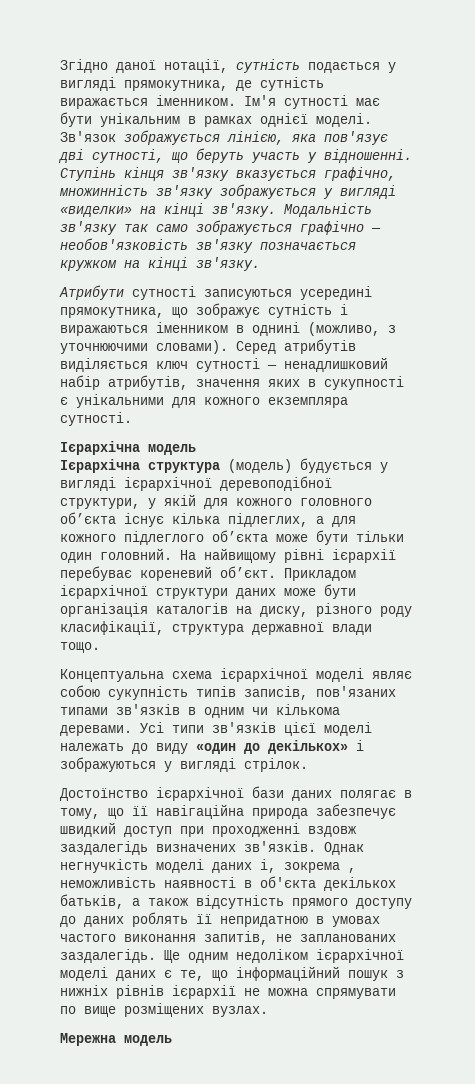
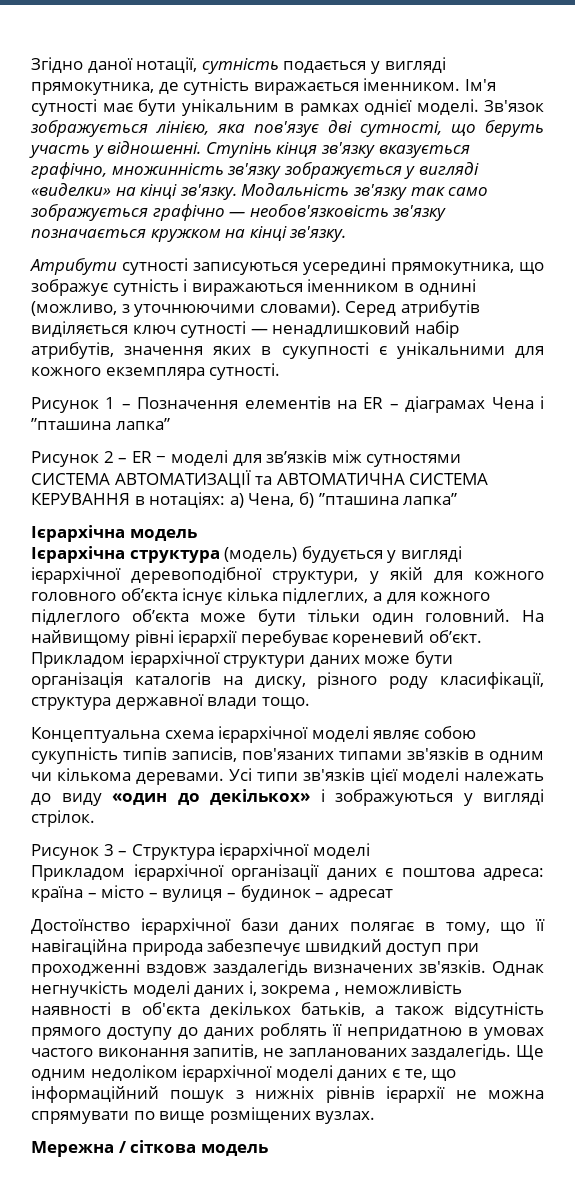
(132, 419) none -> [31,396,544,413] [31,418,170,430] [31,450,462,467] [31,470,489,488] [31,492,458,508] // Рисунок 1 – Позначення елементів на ER – діаграмах Чена і ”пташина лапка” // Рисунок 2 – ER − моделі для зв’язків між сутностями СИСТЕМА АВТОМАТИЗАЦІЇ та АВТОМАТИЧНА СИСТЕМА КЕРУВАННЯ в нотаціях: а) Чена, б) ”пташина лапка”
(308, 765) none -> [31,843,370,860] [31,864,544,881] [31,885,393,902] // Рисунок 3 – Структура ієрархічної моделі // Прикладом ієрархічної організації даних є поштова адреса: країна – місто – вулиця – будинок – адресат
(116, 1039) none -> [118,1140,197,1153] / сіткова

